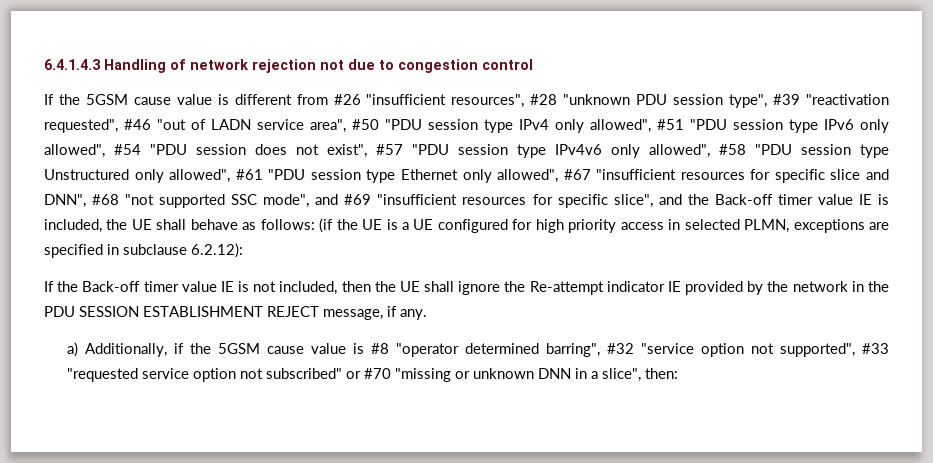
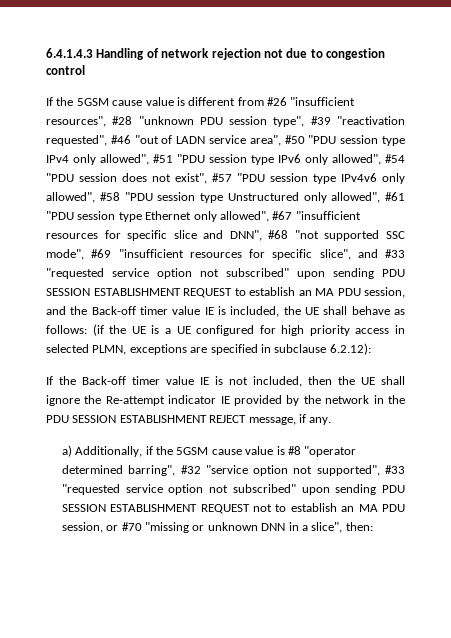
[315,194,339,205] and -> (84, 254) none
(682, 199) none -> [385,249,405,258] [46,268,405,279] [46,287,405,298] [46,306,66,315] #33 "requested service option not subscribed" upon sending PDU SESSION ESTABLISHMENT REQUEST to establish an MA PDU session, and
(342, 373) none -> [301,484,405,495] [61,503,405,514] [61,522,103,533] upon sending PDU SESSION ESTABLISHMENT REQUEST not to establish an MA PDU session,

